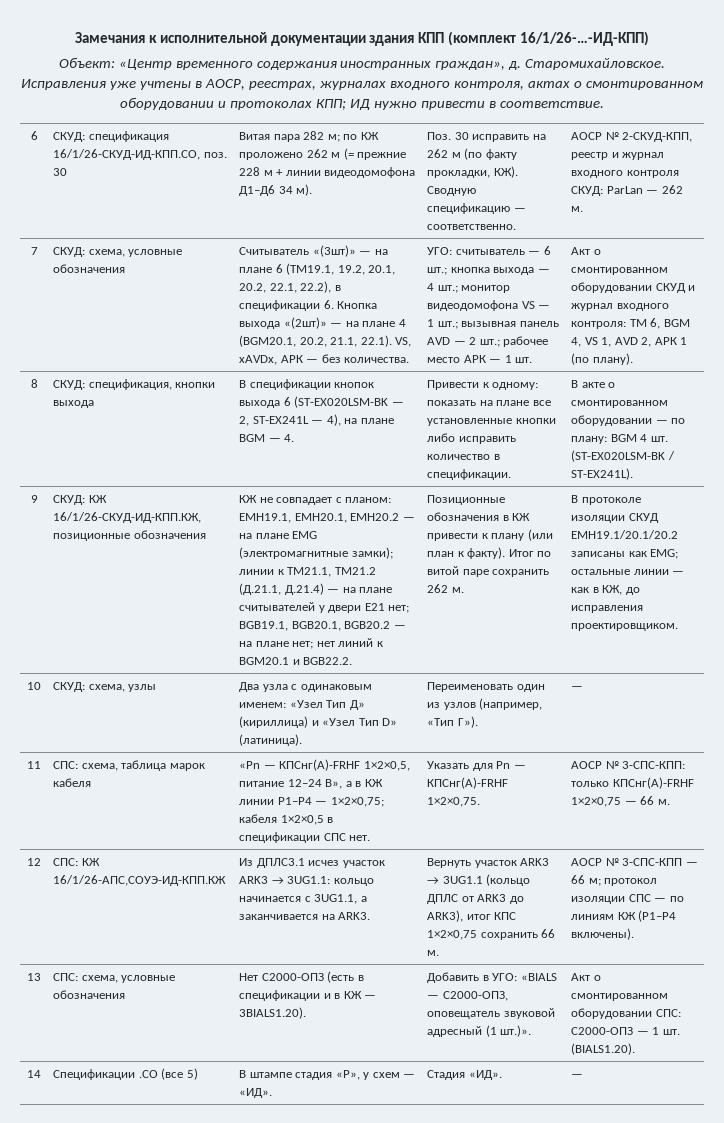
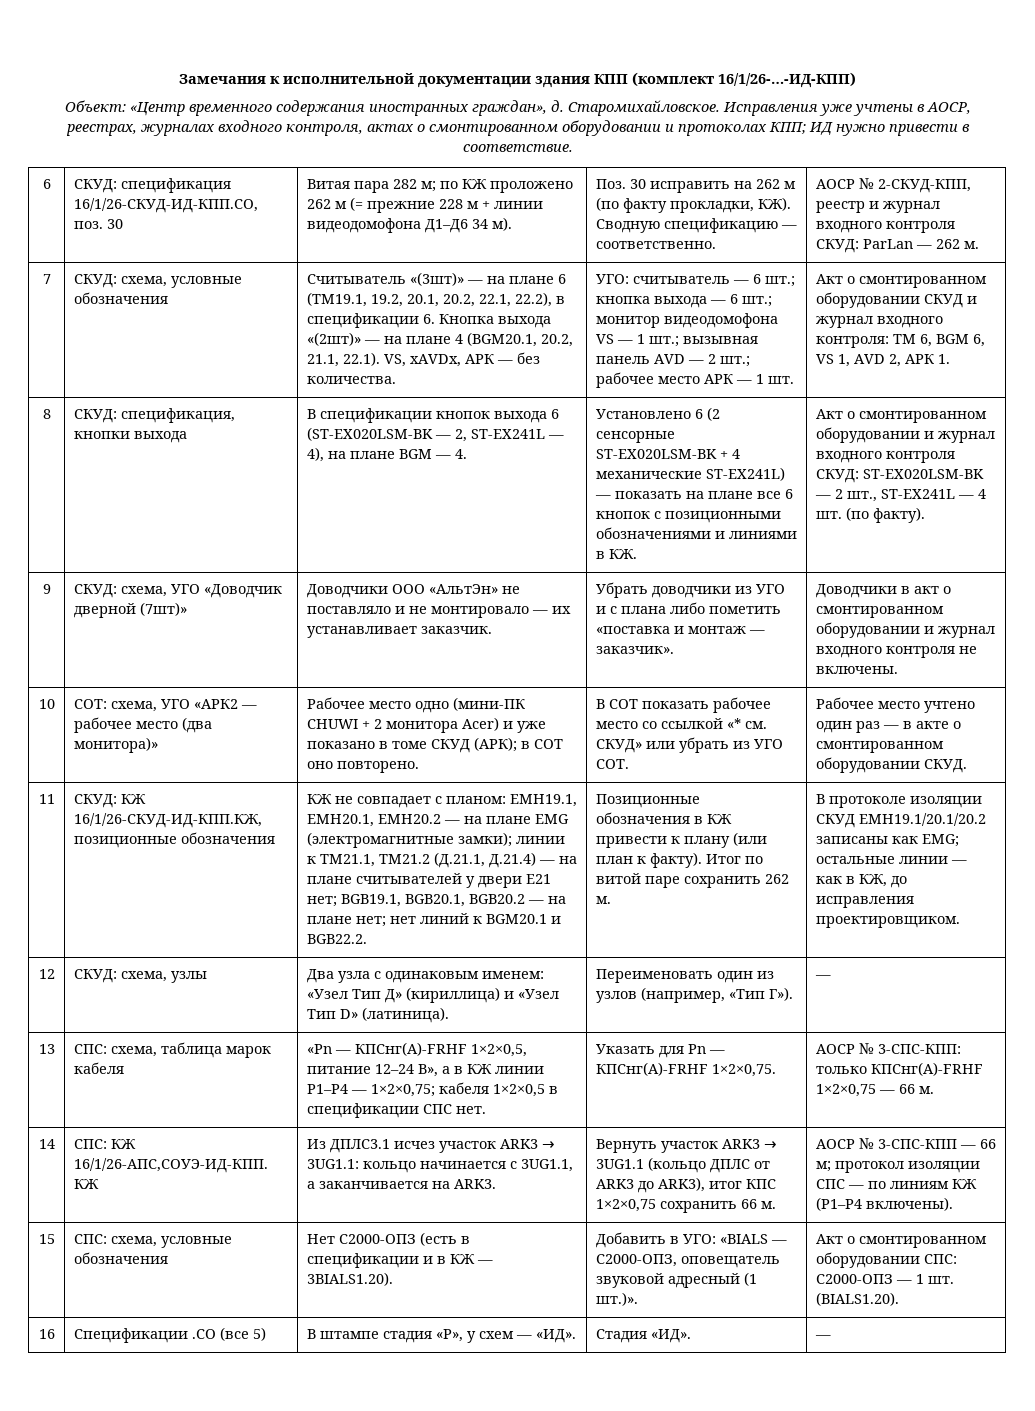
[427,283,435,291] 4 -> [729,294,738,304] 6
[571,337,582,347] 4, -> [972,334,985,347] 6,
[680,337,688,345] [571,353,633,365] 1 (по плану). -> [937,354,950,364] 1.
[427,380,539,390] [427,400,551,406] [427,418,556,426] [427,433,516,444] [427,454,500,460] [427,469,512,480] [571,380,616,388] [571,400,669,408] [571,415,686,426] [571,434,668,444] [571,450,675,462] [571,468,634,480] [30,495,38,503] Привести к одному: показать на плане все установленные кнопки либо исправить количество в спецификации. | В акте о смонтированном оборудовании — по плану: BGM 4 шт. (ST-EX020LSM-BK / ST-EX241L). // 9 -> [595,407,720,421] [595,431,675,443] [595,449,740,459] [595,467,785,481] [594,489,793,499] [595,511,781,523] [595,527,797,539] [595,549,637,559] [815,409,987,423] [815,427,995,443] [815,451,955,463] [815,469,984,483] [814,489,986,502] [815,507,925,523] [42,584,51,594] [73,584,282,598] [73,602,187,618] [306,584,520,598] [306,606,571,618] [306,626,492,638] [595,582,785,598] [595,602,781,614] [595,626,765,634] [595,646,674,654] [815,584,951,598] [815,606,944,618] [815,622,995,638] [815,646,977,658] [815,666,898,674] [38,699,55,709] [73,699,257,712] [73,717,212,733] [73,737,158,753] [306,697,525,713] [306,717,546,733] [306,737,563,753] [306,761,419,773] [595,697,771,713] [595,718,767,729] [595,737,783,753] [595,759,629,769] [815,697,975,713] [815,721,961,733] [815,741,944,753] [815,757,967,773] [38,794,55,804] Установлено 6 (2 сенсорные ST-EX020LSM-BK + 4 механические ST-EX241L) — показать на плане все 6 кнопок с позиционными обозначениями и линиями в КЖ. | Акт о смонтированном оборудовании и журнал входного контроля СКУД: ST-EX020LSM-BK — 2 шт., ST-EX241L — 4 шт. (по факту). // 9 | СКУД: схема, УГО «Доводчик дверной (7шт)» | Доводчики ООО «АльтЭн» не поставляло и не монтировало — их устанавливает заказчик. | Убрать доводчики из УГО и с плана либо пометить «поставка и монтаж — заказчик». | Доводчики в акт о смонтированном оборудовании и журнал входного контроля не включены. // 10 | СОТ: схема, УГО «АРК2 — рабочее место (два монитора)» | Рабочее место одно (мини-ПК CHUWI + 2 монитора Acer) и уже показано в томе СКУД (АРК); в СОТ оно повторено. | В СОТ показать рабочее место со ссылкой «* см. СКУД» или убрать из УГО СОТ. | Рабочее место учтено один раз — в акте о смонтированном оборудовании СКУД. // 11
[27,682,41,690] 10 -> [38,969,55,979] 12
[27,761,41,769] 11 -> [38,1044,55,1054] 13
[27,858,41,866] 12 -> [38,1139,55,1149] 14
[27,973,41,981] 13 -> [38,1234,55,1244] 15
[27,1070,41,1078] 14 -> [38,1329,55,1339] 16

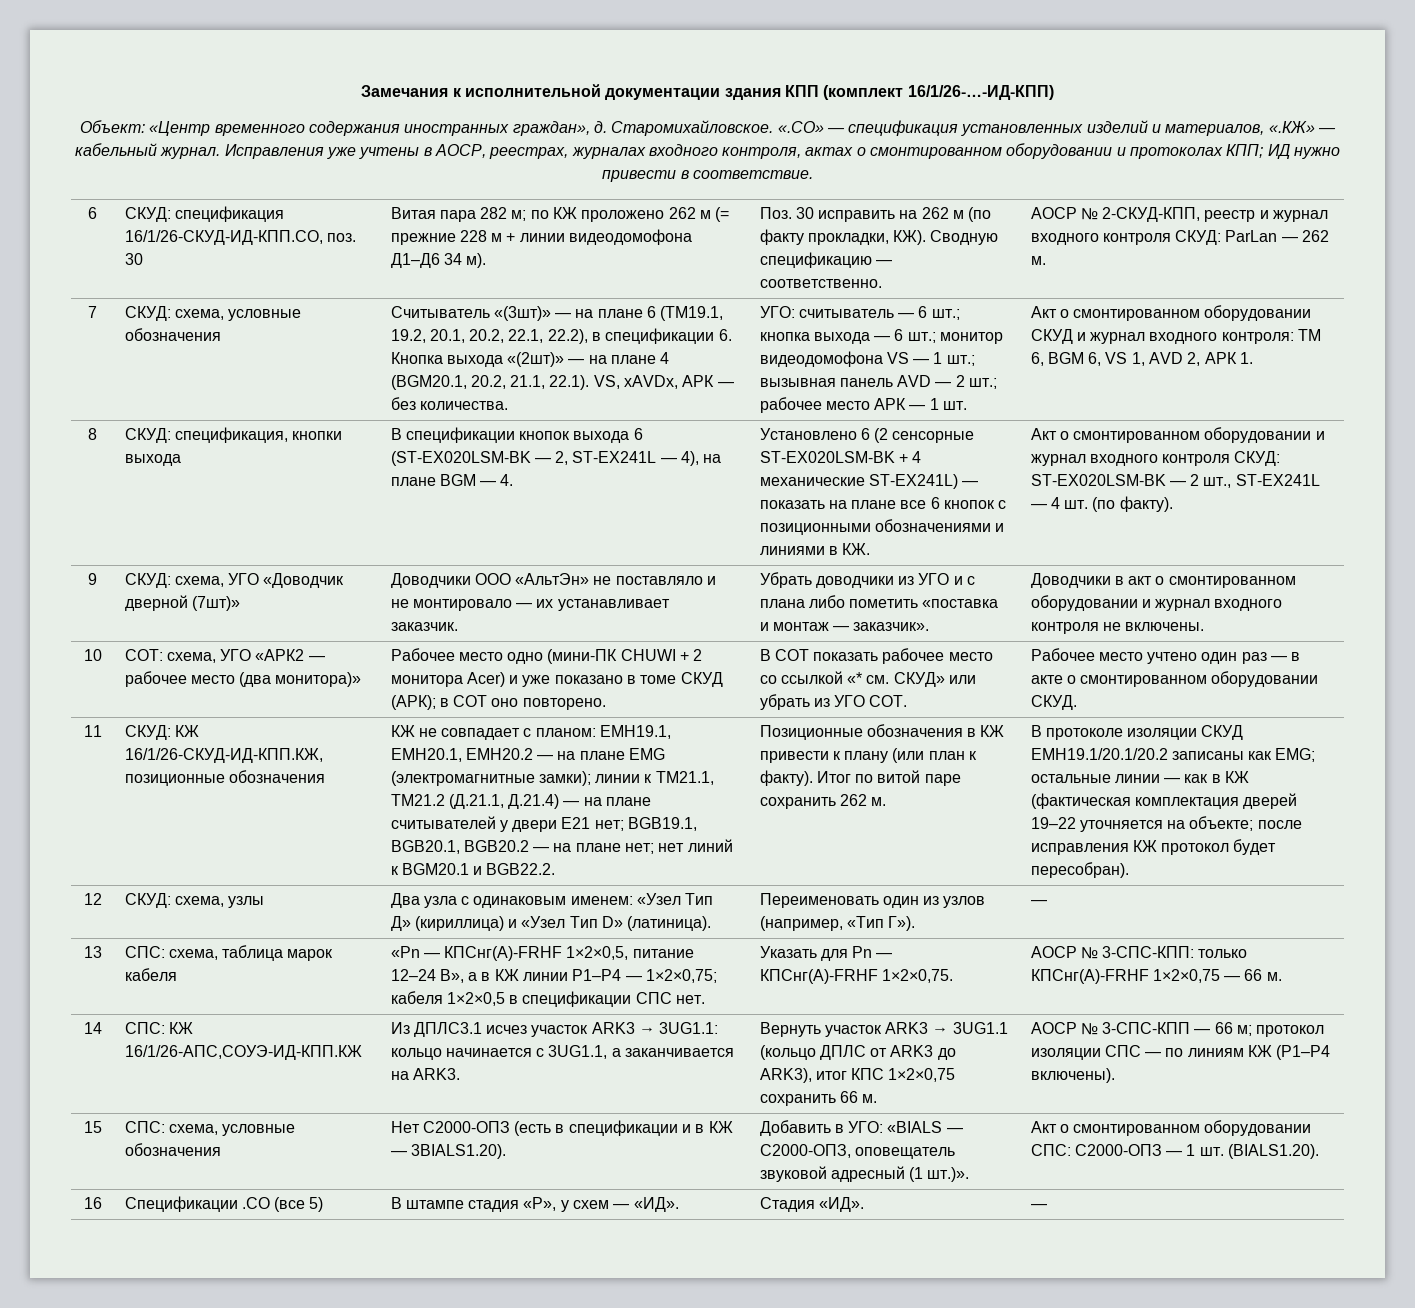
(720, 108) none -> [777,120,1337,136] [74,143,221,159] «.СО» — спецификация установленных изделий и материалов, «.КЖ» — кабельный журнал.
[858,874,907,888] [815,896,914,908] [815,916,960,928] КЖ, до исправления проектировщиком. -> [1225,771,1250,783] [1030,793,1298,809] [1030,816,1302,832] [1030,839,1277,855] [1030,862,1129,878] КЖ (фактическая комплектация дверей 19–22 уточняется на объекте; после исправления КЖ протокол будет пересобран).

